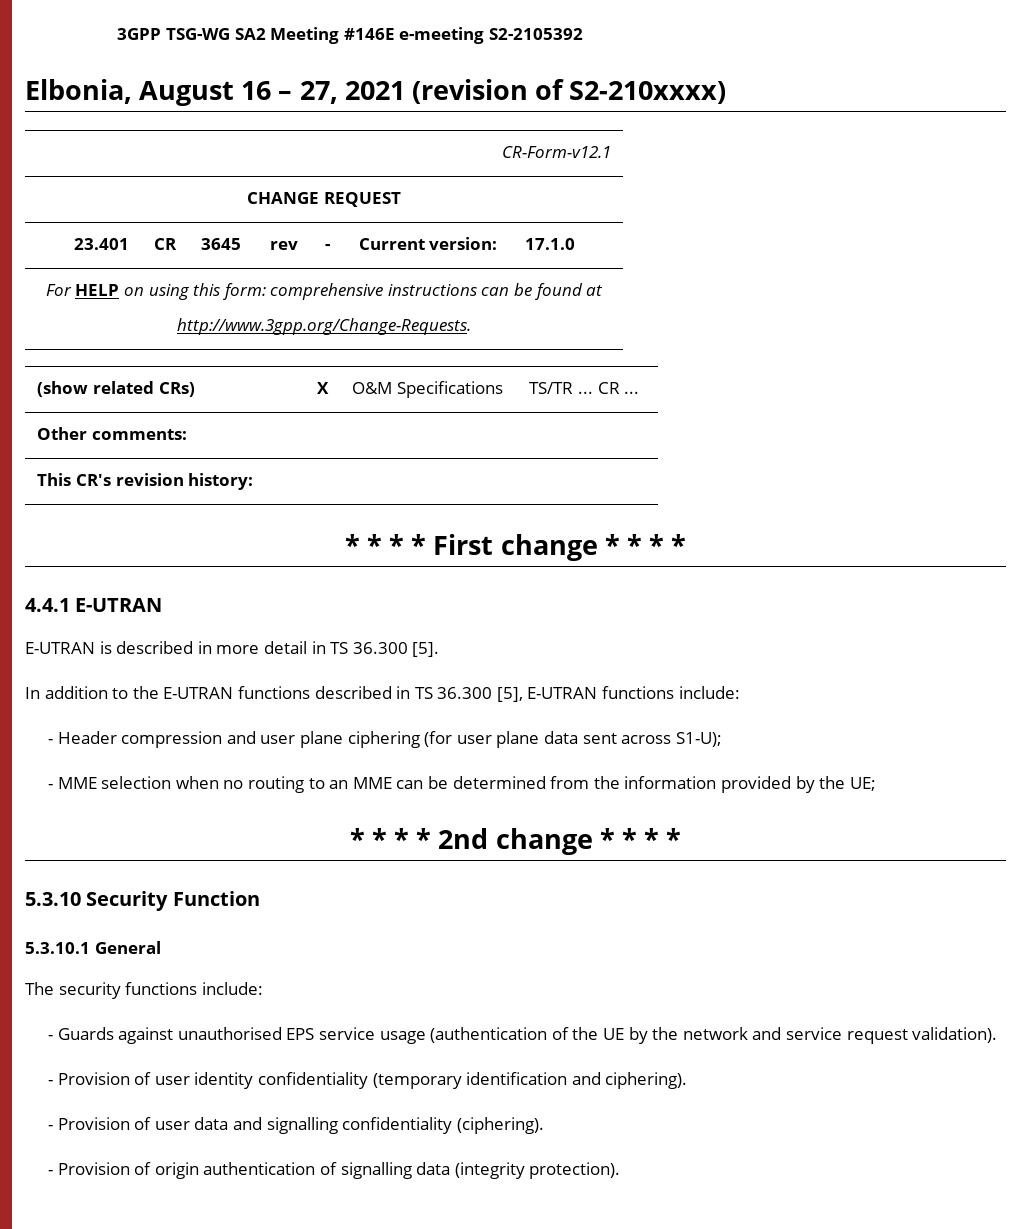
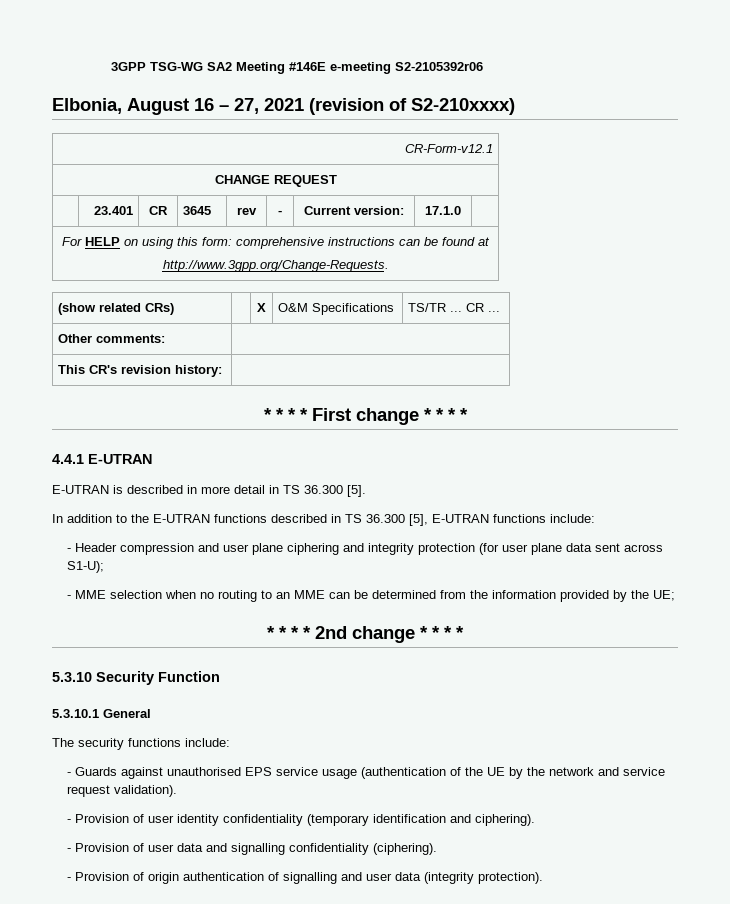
[488,28,583,40] S2-2105392 -> [394,62,483,71] S2-2105392r06
(420, 739) none -> [342,543,475,555] and integrity protection
(412, 1170) none -> [340,872,392,881] and user

